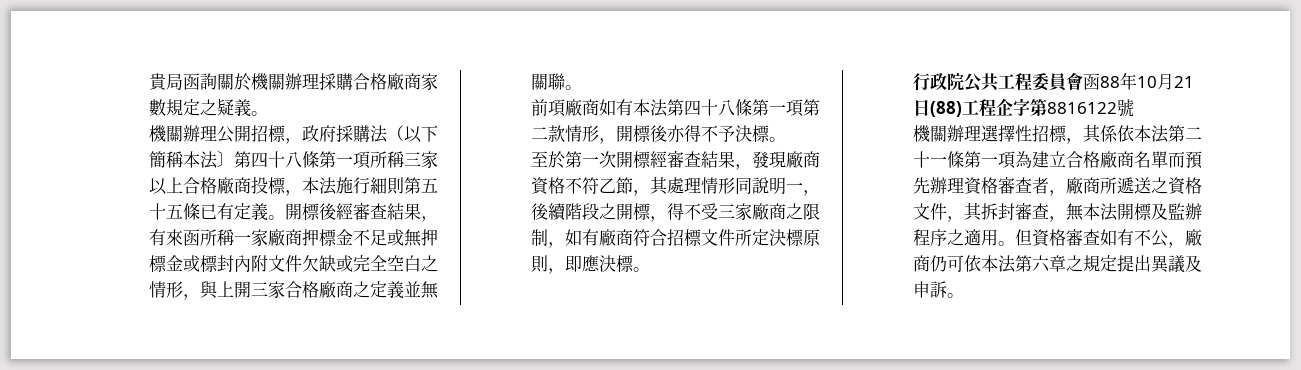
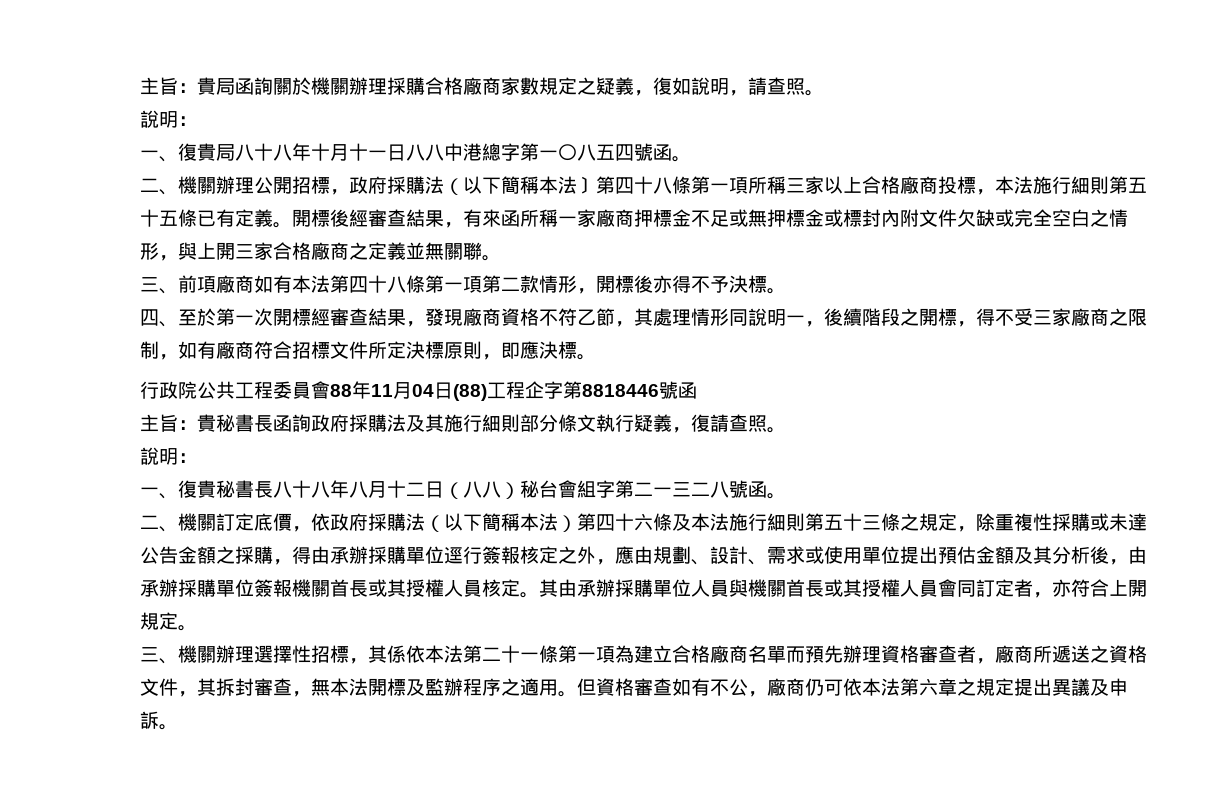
(148, 82) none -> [140,77,198,95] 主旨：
[250,111,268,116] 。 // -> [634,77,825,96] [140,110,198,128] [140,143,692,162] [140,178,179,195] ，復如說明，請查照。 // 說明： // 一、復貴局八十八年十月十一日八八中港總字第一〇八五四號函。 // 二、
(582, 87) none -> [140,277,179,294] 三、
(786, 139) none -> [140,309,179,327] 四、
[1082,72,1194,90] 函88年10月21 -> [330,381,435,399] 88年11月04
[1046,99,1134,117] 8816122號 // -> [582,381,698,399] [140,414,787,433] [140,447,198,465] [140,480,787,499] [140,513,1148,532] [140,546,1148,565] [140,579,1148,598] [140,612,198,631] [140,647,179,664] 8818446號函 // 主旨：貴秘書長函詢政府採購法及其施行細則部分條文執行疑義，復請查照。 // 說明： // 一、復貴秘書長八十八年八月十二日（八八）秘台會組字第二一三二八號函。 // 二、機關訂定底價，依政府採購法（以下簡稱本法）第四十六條及本法施行細則第五十三條之規定，除重複性採購或未達公告金額之採購，得由承辦採購單位逕行簽報核定之外，應由規劃、設計、需求或使用單位提出預估金額及其分析後，由承辦採購單位簽報機關首長或其授權人員核定。其由承辦採購單位人員與機關首長或其授權人員會同訂定者，亦符合上開規定。 // 三、

